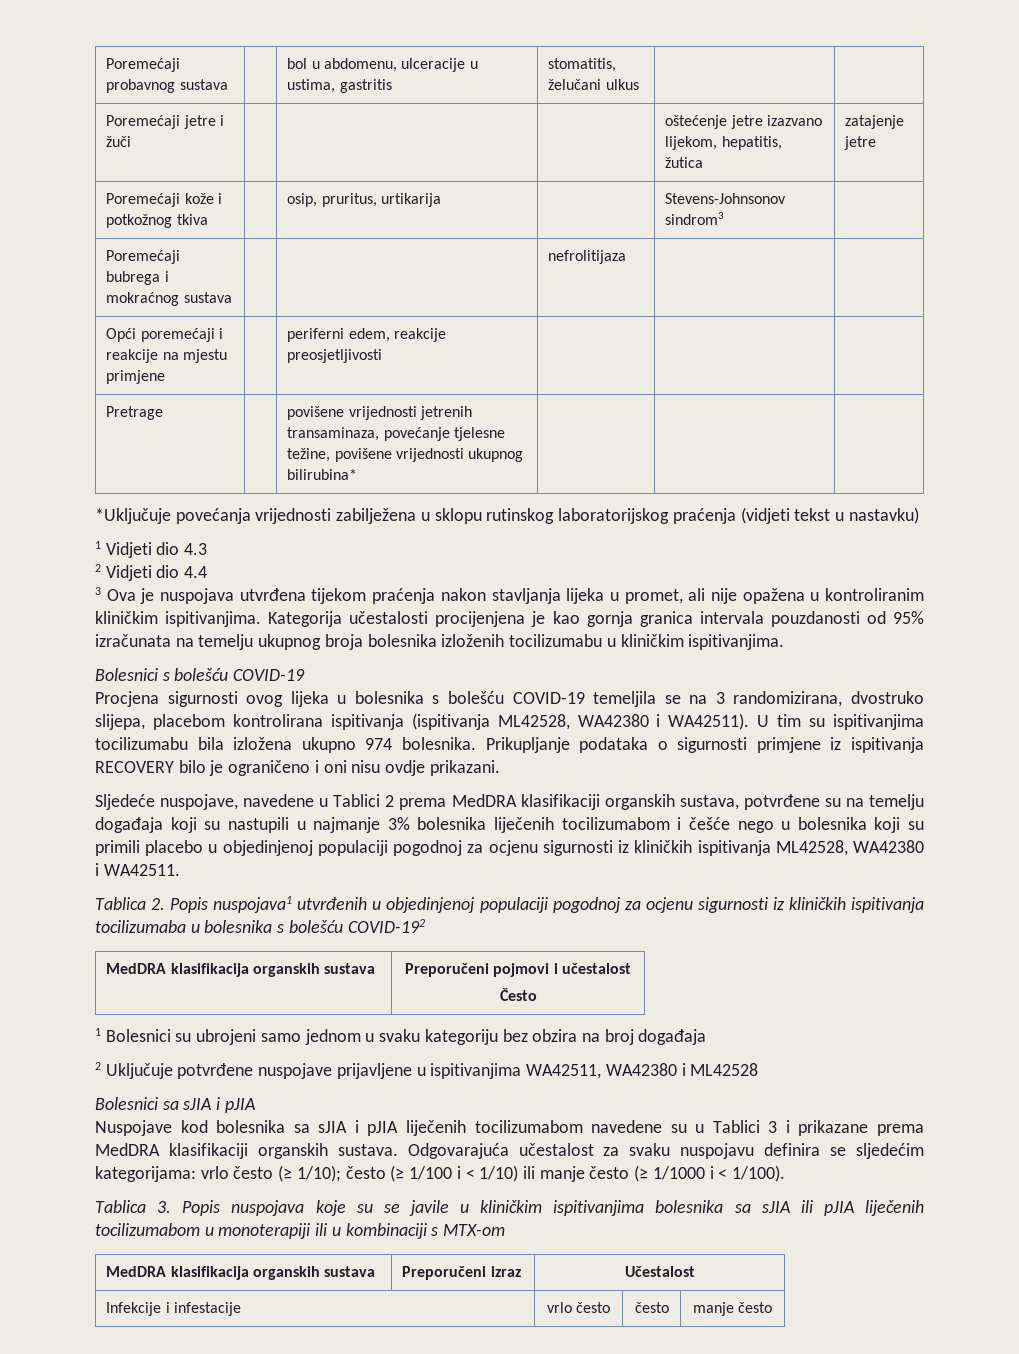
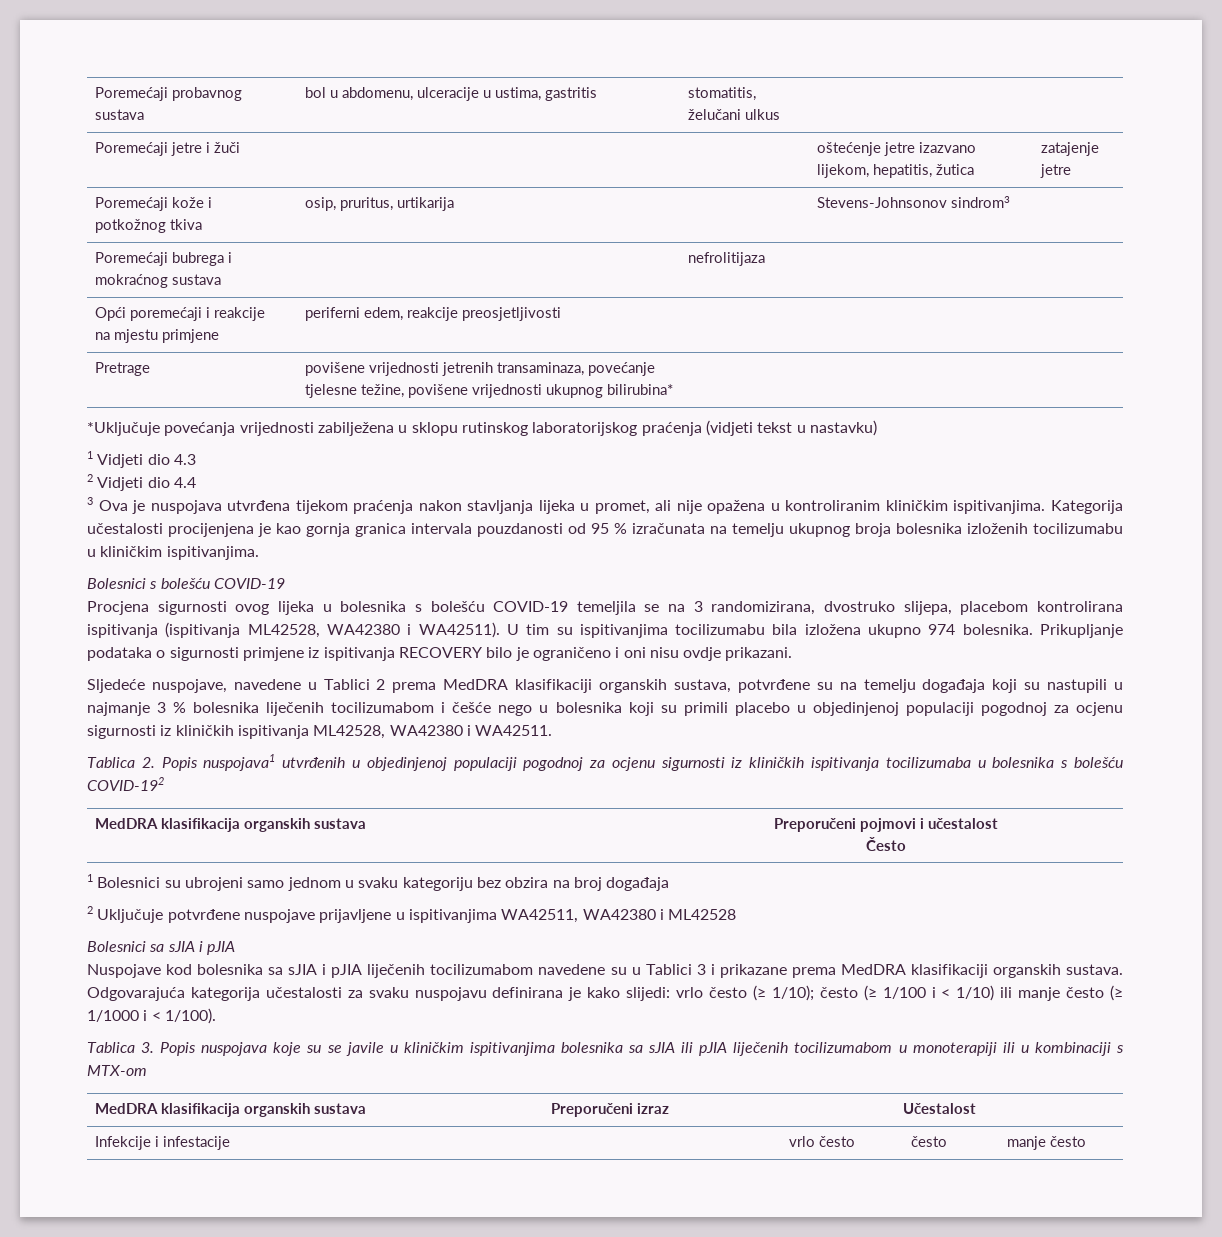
[893,611,925,624] 95% -> [591,523,627,534] 95 %
[387,817,410,830] 3% -> [157,702,187,713] 3 %
[518,1143,594,1156] učestalost -> [190,987,342,1001] kategorija učestalosti
[764,1143,924,1159] [95,1166,196,1182] definira se sljedećim kategorijama: -> [492,987,671,1001] definirana je kako slijedi:

